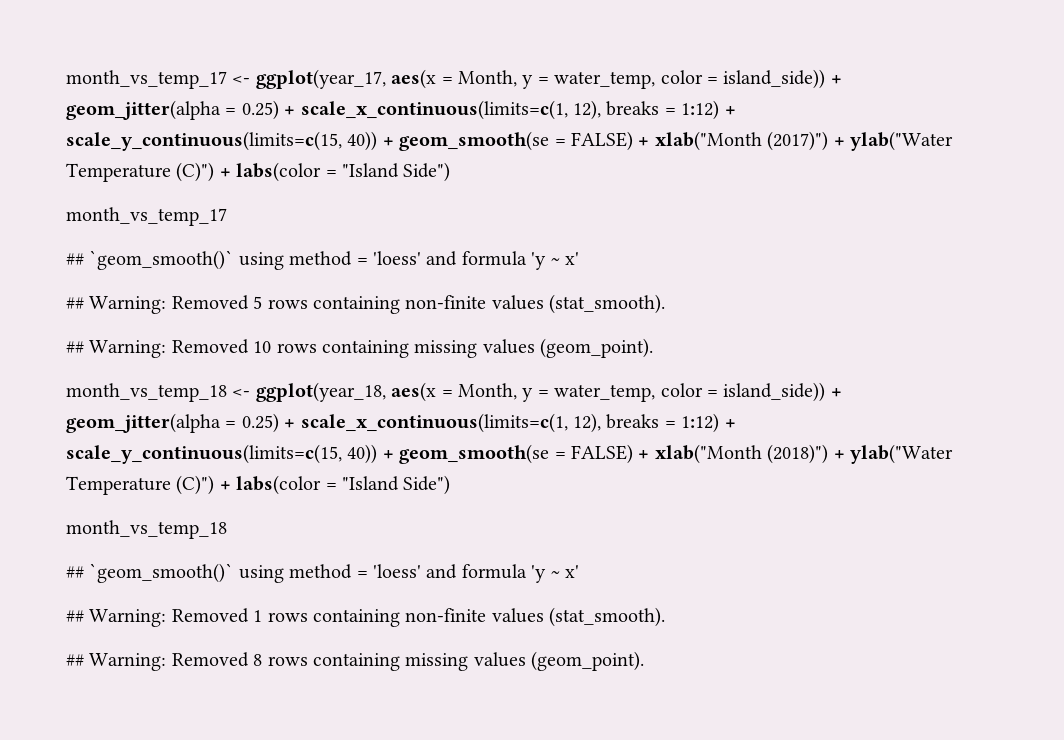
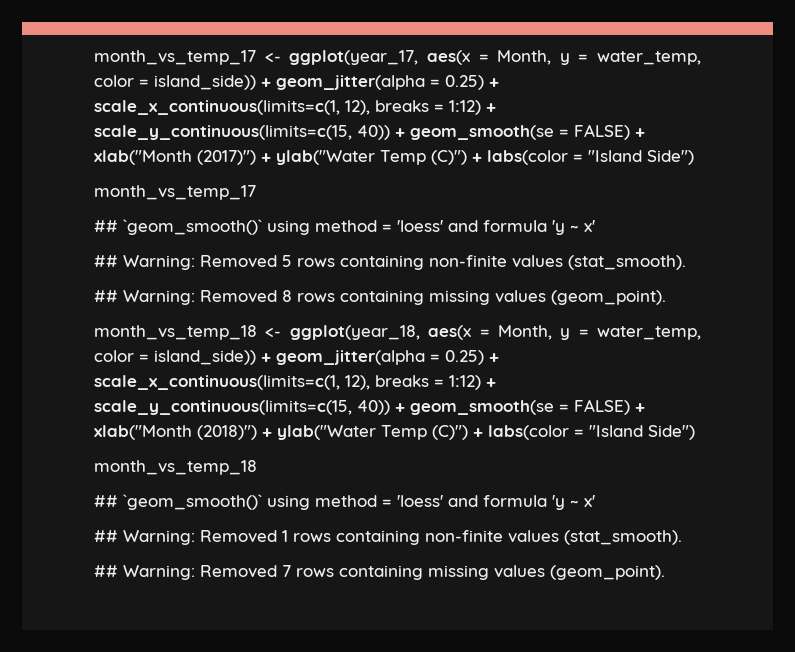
[66,163,171,182] Temperature -> [380,150,426,165] Temp
[253,341,272,353] 10 -> [282,290,292,302] 8
[66,476,171,495] Temperature -> [381,425,427,440] Temp
[253,654,263,666] 8 -> [282,565,291,577] 7

